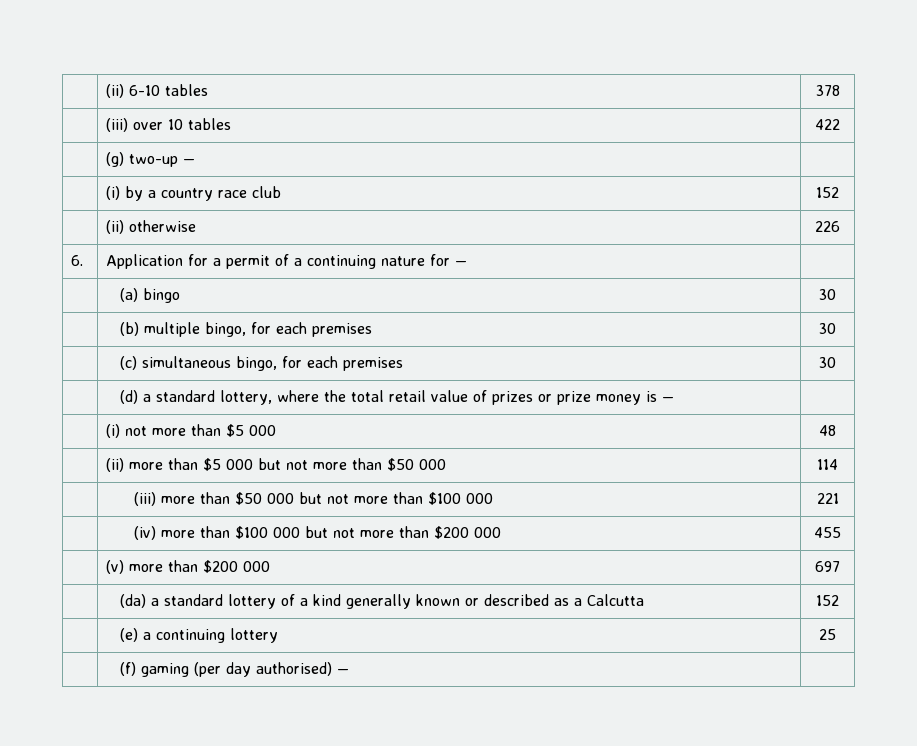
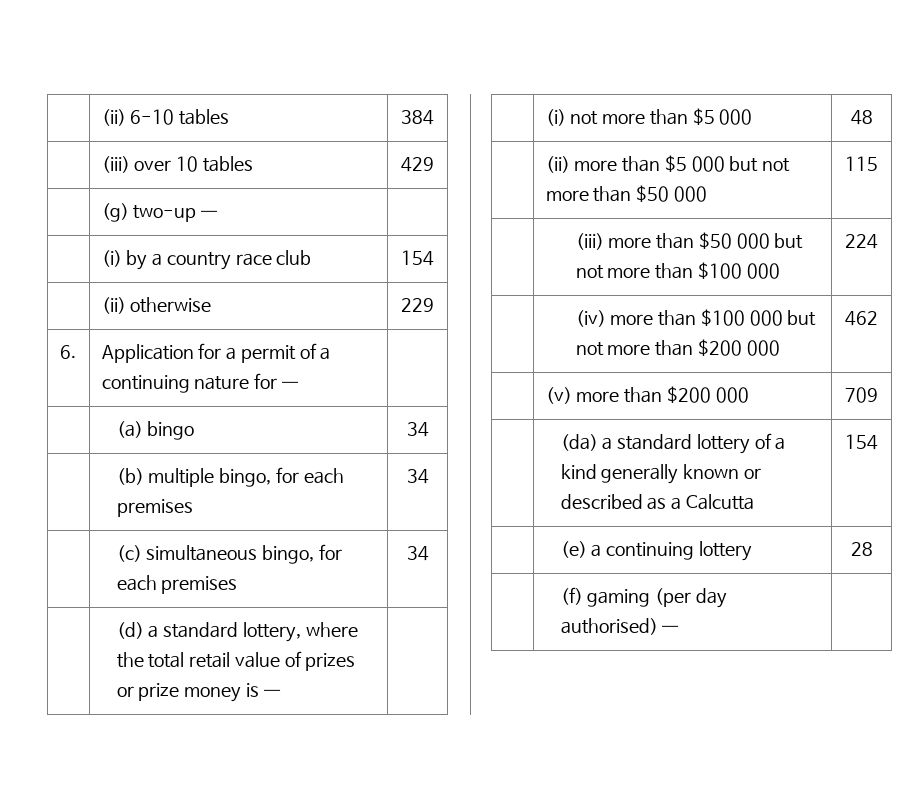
[815,85,840,96] 378 -> [401,110,434,125] 384
[815,119,840,130] 422 -> [401,157,434,172] 429
[816,187,839,198] 152 -> [401,250,434,266] 154
[815,221,840,232] 226 -> [401,298,434,312] 229
[819,289,836,300] 30 -> [406,422,429,437] 34
[819,323,836,334] 30 -> [406,469,429,484] 34
[819,357,836,368] 30 -> [406,546,429,561] 34
[817,459,838,470] 114 -> [845,156,878,171] 115
[816,493,839,504] 221 -> [845,234,878,249] 224
[814,527,841,538] 455 -> [845,311,878,326] 462
[815,561,840,572] 697 -> [845,387,878,403] 709
[816,595,839,606] 152 -> [845,434,878,450] 154
[819,629,836,640] 25 -> [850,542,873,556] 28

